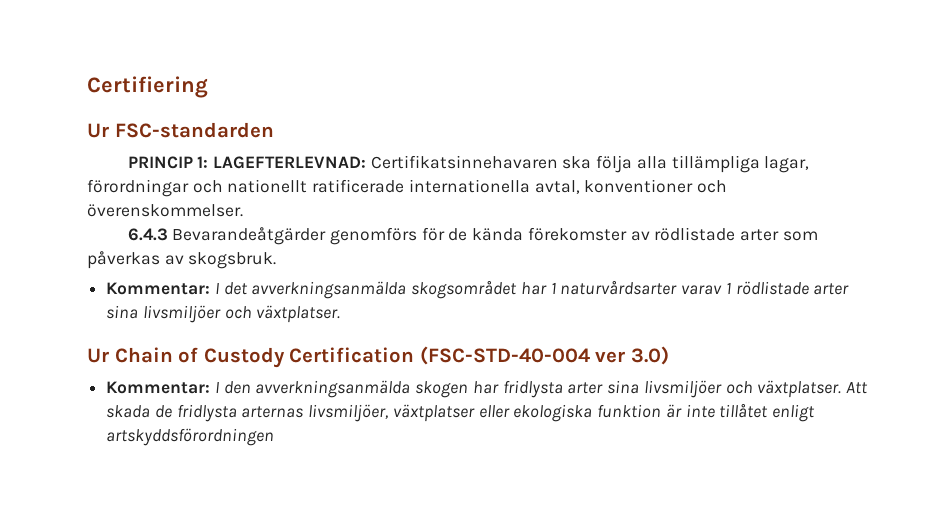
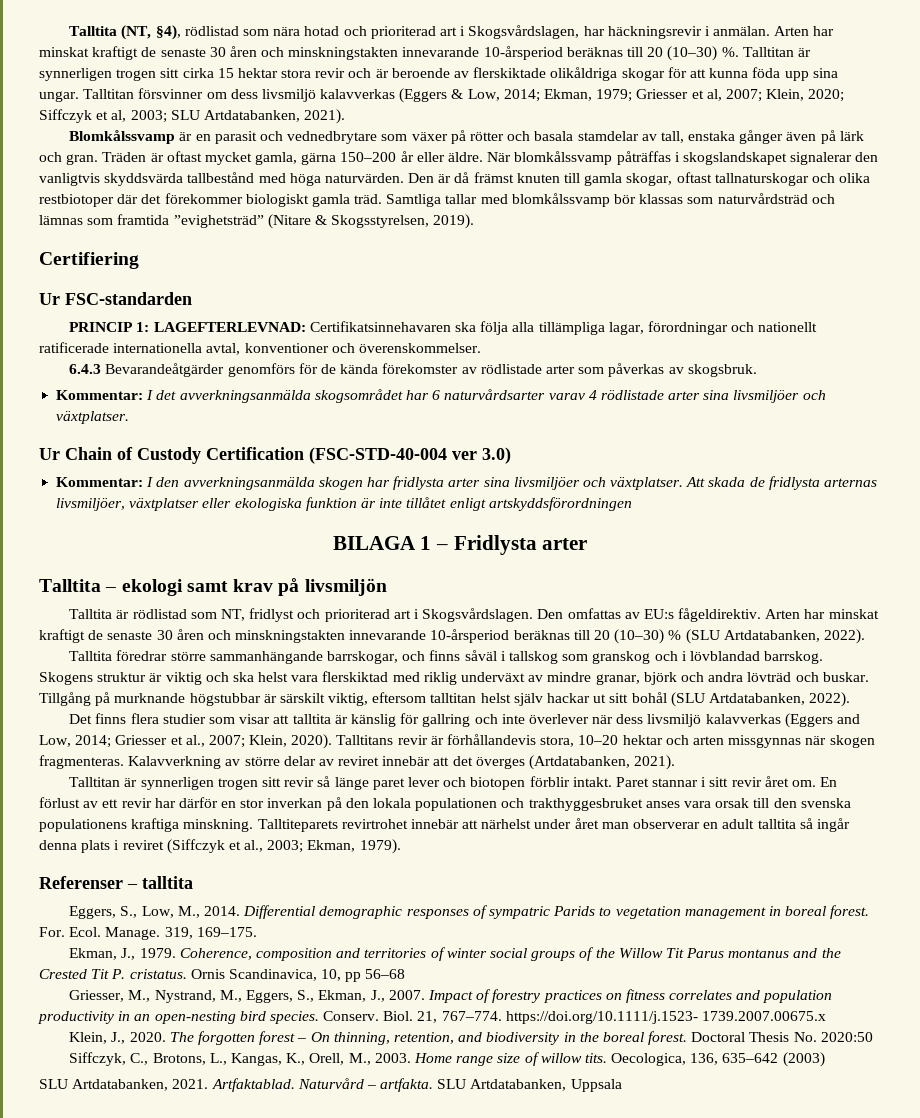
(87, 87) none -> [69,25,835,40] [39,46,811,61] [39,67,838,81] [39,88,845,103] [39,109,346,124] [69,130,864,144] [39,151,879,165] [39,172,871,186] [39,193,835,207] [39,214,475,229] Talltita (NT, §4), rödlistad som nära hotad och prioriterad art i Skogsvårdslagen, har häckningsrevir i anmälan. Arten har minskat kraftigt de senaste 30 åren och minskningstakten innevarande 10-årsperiod beräknas till 20 (10–30) %. Talltitan är synnerligen trogen sitt cirka 15 hektar stora revir och är beroende av flerskiktade olikåldriga skogar för att kunna föda upp sina ungar. Talltitan försvinner om dess livsmiljö kalavverkas (Eggers & Low, 2014; Ekman, 1979; Griesser et al, 2007; Klein, 2020; Siffczyk et al, 2003; SLU Artdatabanken, 2021). // Blomkålssvamp är en parasit och vednedbrytare som växer på rötter och basala stamdelar av tall, enstaka gånger även på lärk och gran. Träden är oftast mycket gamla, gärna 150–200 år eller äldre. När blomkålssvamp påträffas i skogslandskapet signalerar den vanligtvis skyddsvärda tallbestånd med höga naturvärden. Den är då främst knuten till gamla skogar, oftast tallnaturskogar och olika restbiotoper där det förekommer biologiskt gamla träd. Samtliga tallar med blomkålssvamp bör klassas som naturvårdsträd och lämnas som framtida ”evighetsträd” (Nitare & Skogsstyrelsen, 2019). //
[550,282,556,294] 1 -> [432,390,441,400] 6
[725,282,731,294] 1 -> [588,390,597,400] 4
(275, 437) none -> [332,535,588,555] [39,578,387,596] [69,608,879,622] [39,629,865,644] [69,650,824,664] [39,671,869,685] [39,692,851,707] [69,713,861,728] [39,734,875,749] [39,755,676,770] [69,776,838,790] [39,797,851,811] [39,818,850,832] [39,839,401,854] [39,876,193,889] [69,905,870,919] [39,927,257,940] [69,947,841,961] [39,969,406,982] [69,989,833,1003] [38,1011,827,1024] [69,1031,873,1045] [69,1052,825,1067] [39,1078,622,1092] // BILAGA 1 – Fridlysta arter // Talltita – ekologi samt krav på livsmiljön // Talltita är rödlistad som NT, fridlyst och prioriterad art i Skogsvårdslagen. Den omfattas av EU:s fågeldirektiv. Arten har minskat kraftigt de senaste 30 åren och minskningstakten innevarande 10-årsperiod beräknas till 20 (10–30) % (SLU Artdatabanken, 2022). // Talltita föredrar större sammanhängande barrskogar, och finns såväl i tallskog som granskog och i lövblandad barrskog. Skogens struktur är viktig och ska helst vara flerskiktad med riklig underväxt av mindre granar, björk och andra lövträd och buskar. Tillgång på murknande högstubbar är särskilt viktig, eftersom talltitan helst själv hackar ut sitt bohål (SLU Artdatabanken, 2022). // Det finns flera studier som visar att talltita är känslig för gallring och inte överlever när dess livsmiljö kalavverkas (Eggers and Low, 2014; Griesser et al., 2007; Klein, 2020). Talltitans revir är förhållandevis stora, 10–20 hektar och arten missgynnas när skogen fragmenteras. Kalavverkning av större delar av reviret innebär att det överges (Artdatabanken, 2021). // Talltitan är synnerligen trogen sitt revir så länge paret lever och biotopen förblir intakt. Paret stannar i sitt revir året om. En förlust av ett revir har därför en stor inverkan på den lokala populationen och trakthyggesbruket anses vara orsak till den svenska populationens kraftiga minskning. Talltiteparets revirtrohet innebär att närhelst under året man observerar en adult talltita så ingår denna plats i reviret (Siffczyk et al., 2003; Ekman, 1979). // Referenser – talltita // Eggers, S., Low, M., 2014. Differential demographic responses of sympatric Parids to vegetation management in boreal forest. For. Ecol. Manage. 319, 169–175. // Ekman, J., 1979. Coherence, composition and territories of winter social groups of the Willow Tit Parus montanus and the Crested Tit P. cristatus. Ornis Scandinavica, 10, pp 56–68 // Griesser, M., Nystrand, M., Eggers, S., Ekman, J., 2007. Impact of forestry practices on fitness correlates and population productivity in an open-nesting bird species. Conserv. Biol. 21, 767–774. https://doi.org/10.1111/j.1523- 1739.2007.00675.x // Klein, J., 2020. The forgotten forest – On thinning, retention, and biodiversity in the boreal forest. Doctoral Thesis No. 2020:50 // Siffczyk, C., Brotons, L., Kangas, K., Orell, M., 2003. Home range size of willow tits. Oecologica, 136, 635–642 (2003) // SLU Artdatabanken, 2021. Artfaktablad. Naturvård – artfakta. SLU Artdatabanken, Uppsala

